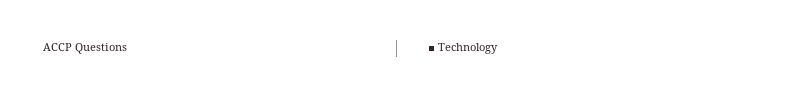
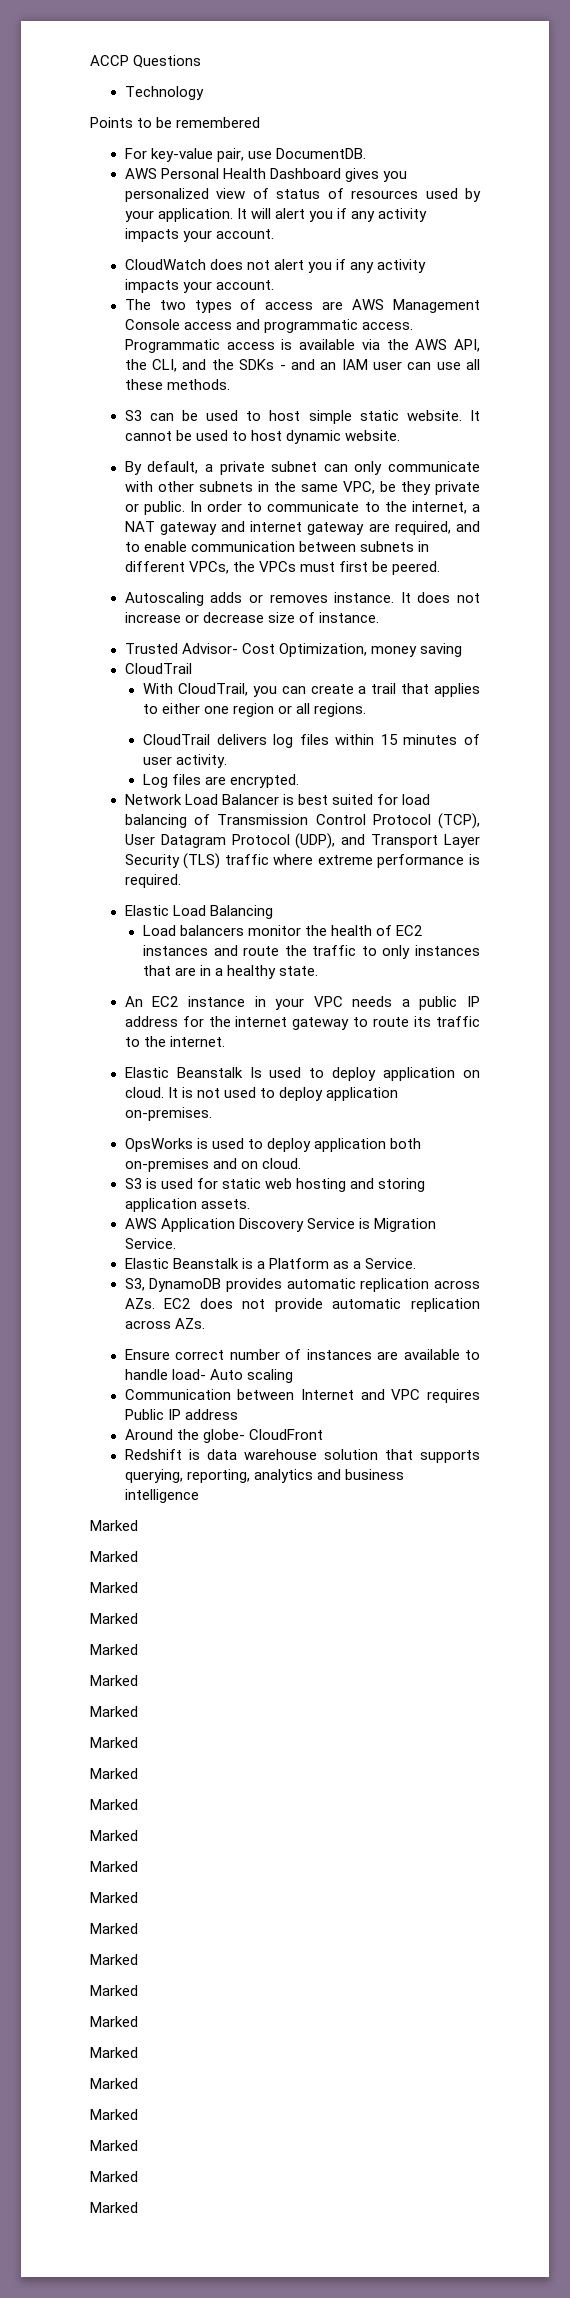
(499, 48) none -> [90,117,261,128] [124,148,366,162] [124,168,407,182] [124,188,482,202] [124,208,428,222] [124,228,274,242] [124,259,427,273] [124,279,274,293] [124,299,481,313] [124,319,413,333] [124,339,480,353] [124,359,481,372] [124,379,230,390] [124,410,480,424] [124,430,401,444] [124,461,480,475] [124,481,480,495] [124,501,480,515] [124,521,481,535] [124,541,429,552] [124,561,441,575] [124,592,480,606] [124,612,379,623] [124,643,462,657] [124,663,192,674] [142,683,481,697] [142,703,367,717] [142,734,481,748] [142,754,228,768] [142,774,300,788] [124,794,431,805] [124,813,480,829] [124,833,480,849] [124,853,480,869] [124,874,181,888] [124,905,273,919] [142,925,423,936] [142,945,480,959] [142,965,319,979] [124,996,480,1010] [124,1016,481,1030] [124,1036,225,1047] [124,1067,480,1081] [124,1087,399,1101] [124,1107,212,1121] [124,1138,422,1152] [124,1158,301,1172] [124,1178,426,1192] [124,1198,250,1212] [124,1218,436,1232] [124,1238,176,1249] [124,1258,417,1269] [124,1278,481,1292] [124,1298,480,1312] [124,1318,205,1329] [124,1349,481,1360] [124,1369,293,1383] [124,1389,481,1403] [124,1409,238,1420] [124,1429,323,1443] [124,1449,480,1463] [124,1469,404,1483] [124,1489,199,1503] [90,1520,138,1531] [90,1551,138,1562] [90,1582,138,1593] [90,1613,138,1624] [90,1644,138,1655] [90,1675,138,1686] [90,1706,138,1717] [90,1737,138,1748] [90,1768,138,1779] [90,1799,138,1810] [90,1830,138,1841] [90,1861,138,1872] [90,1892,138,1903] [90,1923,138,1934] [90,1954,138,1965] [90,1985,138,1996] [90,2016,138,2027] [90,2047,138,2058] [90,2078,138,2089] [90,2109,138,2120] [90,2140,138,2151] [90,2171,138,2182] [90,2202,138,2213] // Points to be remembered // For key-value pair, use DocumentDB. // AWS Personal Health Dashboard gives you personalized view of status of resources used by your application. It will alert you if any activity impacts your account. // CloudWatch does not alert you if any activity impacts your account. // The two types of access are AWS Management Console access and programmatic access. Programmatic access is available via the AWS API, the CLI, and the SDKs - and an IAM user can use all these methods. // S3 can be used to host simple static website. It cannot be used to host dynamic website. // By default, a private subnet can only communicate with other subnets in the same VPC, be they private or public. In order to communicate to the internet, a NAT gateway and internet gateway are required, and to enable communication between subnets in different VPCs, the VPCs must first be peered. // Autoscaling adds or removes instance. It does not increase or decrease size of instance. // Trusted Advisor- Cost Optimization, money saving // CloudTrail // With CloudTrail, you can create a trail that applies to either one region or all regions. // CloudTrail delivers log files within 15 minutes of user activity. // Log files are encrypted. // Network Load Balancer is best suited for load balancing of Transmission Control Protocol (TCP), User Datagram Protocol (UDP), and Transport Layer Security (TLS) traffic where extreme performance is required. // Elastic Load Balancing // Load balancers monitor the health of EC2 instances and route the traffic to only instances that are in a healthy state. // An EC2 instance in your VPC needs a public IP address for the internet gateway to route its traffic to the internet. // Elastic Beanstalk Is used to deploy application on cloud. It is not used to deploy application on-premises. // OpsWorks is used to deploy application both on-premises and on cloud. // S3 is used for static web hosting and storing application assets. // AWS Application Discovery Service is Migration Service. // Elastic Beanstalk is a Platform as a Service. // S3, DynamoDB provides automatic replication across AZs. EC2 does not provide automatic replication across AZs. // Ensure correct number of instances are available to handle load- Auto scaling // Communication between Internet and VPC requires Public IP address // Around the globe- CloudFront // Redshift is data warehouse solution that supports querying, reporting, analytics and business intelligence // Marked // Marked // Marked // Marked // Marked // Marked // Marked // Marked // Marked // Marked // Marked // Marked // Marked // Marked // Marked // Marked // Marked // Marked // Marked // Marked // Marked // Marked // Marked

